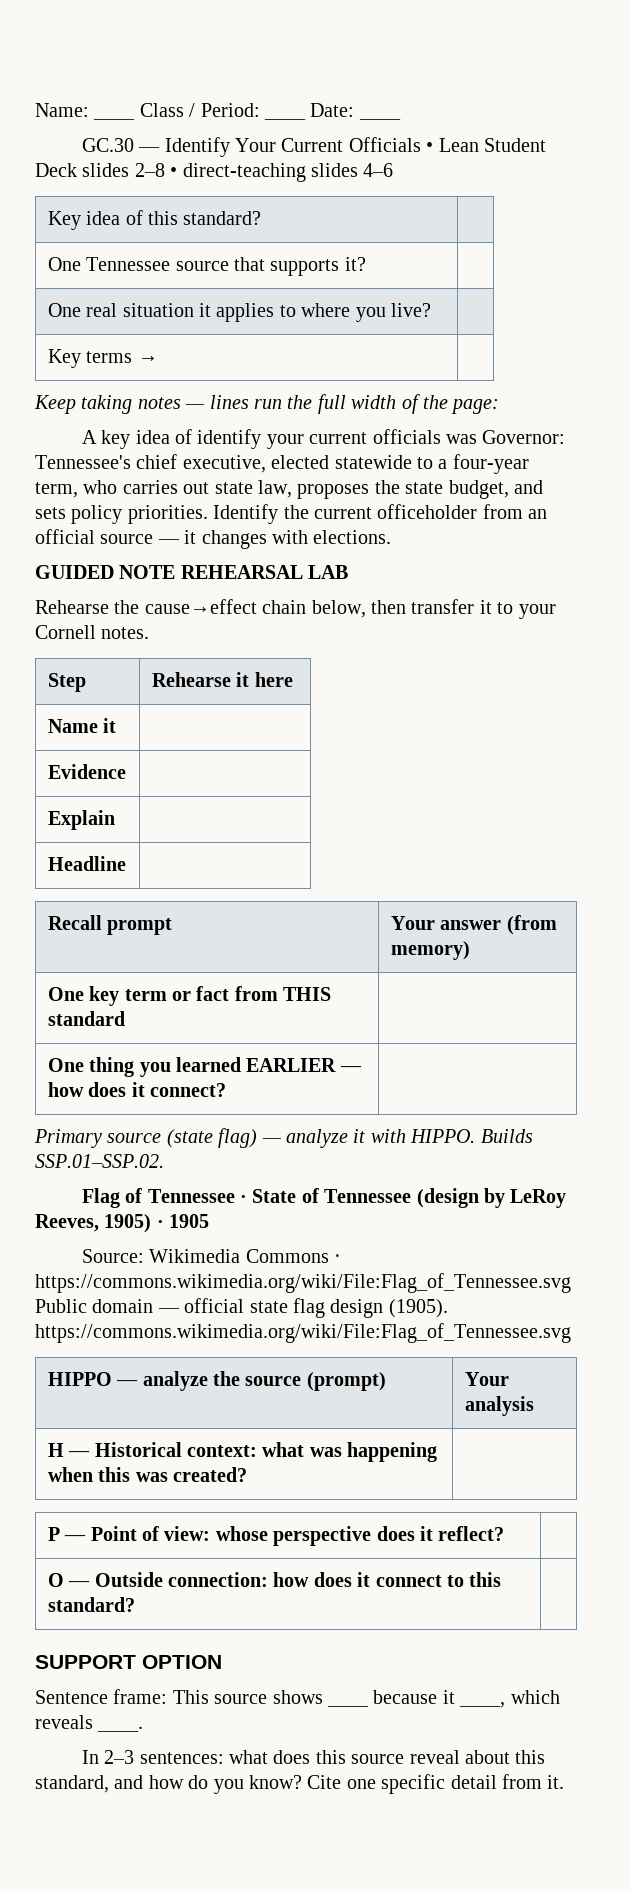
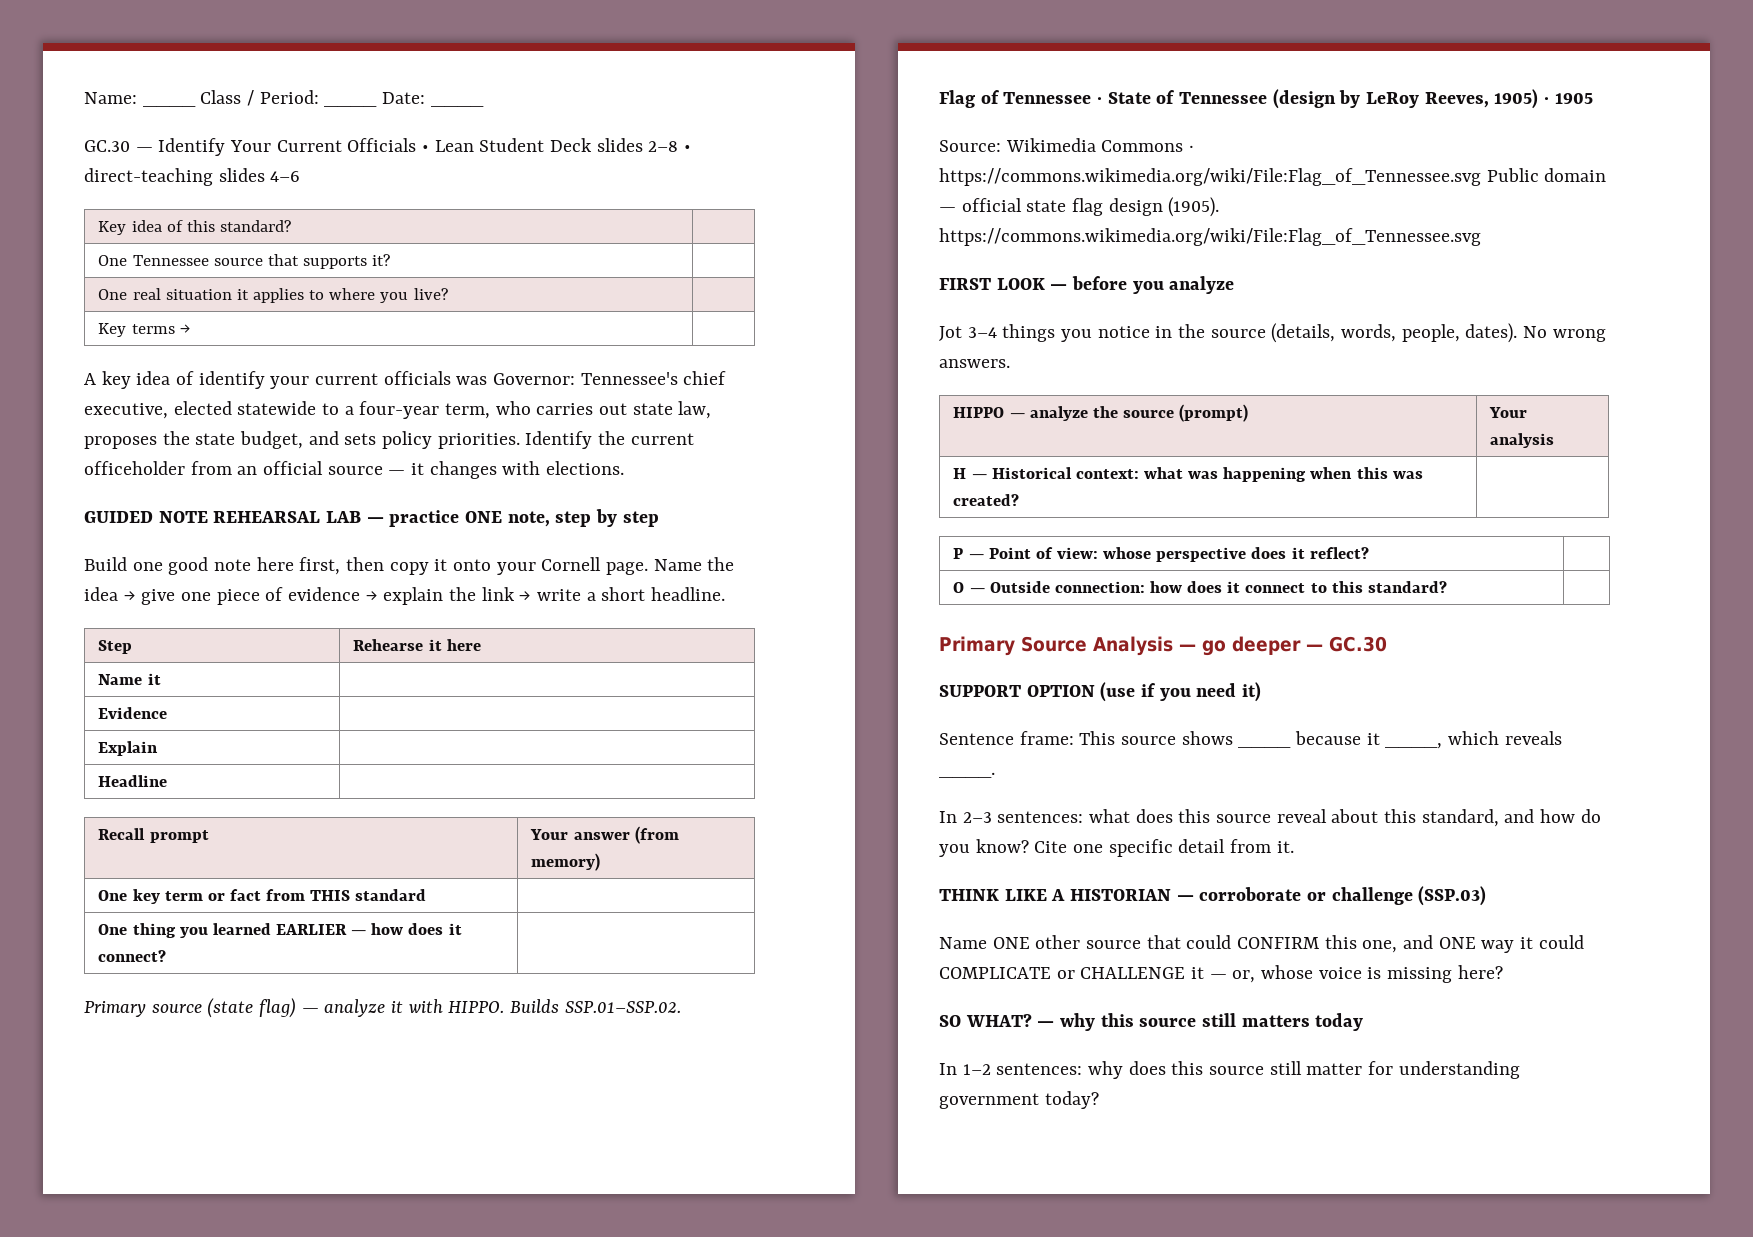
[34,394,500,414] // Keep taking notes — lines run the full width of the page: -> (191, 329) none
[35,599,556,619] [35,625,150,639] // Rehearse the cause→effect chain below, then transfer it to your Cornell notes. -> [366,509,659,527] [84,557,735,575] [84,587,726,605] — practice ONE note, step by step // Build one good note here first, then copy it onto your Cornell page. Name the idea → give one piece of evidence → explain the link → write a short headline.
(571, 1333) none -> [939,276,1235,294] [939,323,1606,343] [939,359,1010,368] // FIRST LOOK — before you analyze // Jot 3–4 things you notice in the source (details, words, people, dates). No wrong answers.
[35,1655,222,1669] SUPPORT OPTION -> [939,636,1387,656] [939,682,1262,702] Primary Source Analysis — go deeper — GC.30 // SUPPORT OPTION (use if you need it)
(565, 1782) none -> [939,886,1487,906] [939,935,1584,953] [939,965,1503,983] [939,1013,1364,1031] [939,1061,1520,1079] [939,1091,1099,1109] // THINK LIKE A HISTORIAN — corroborate or challenge (SSP.03) // Name ONE other source that could CONFIRM this one, and ONE way it could COMPLICATE or CHALLENGE it — or, whose voice is missing here? // SO WHAT? — why this source still matters today // In 1–2 sentences: why does this source still matter for understanding government today?

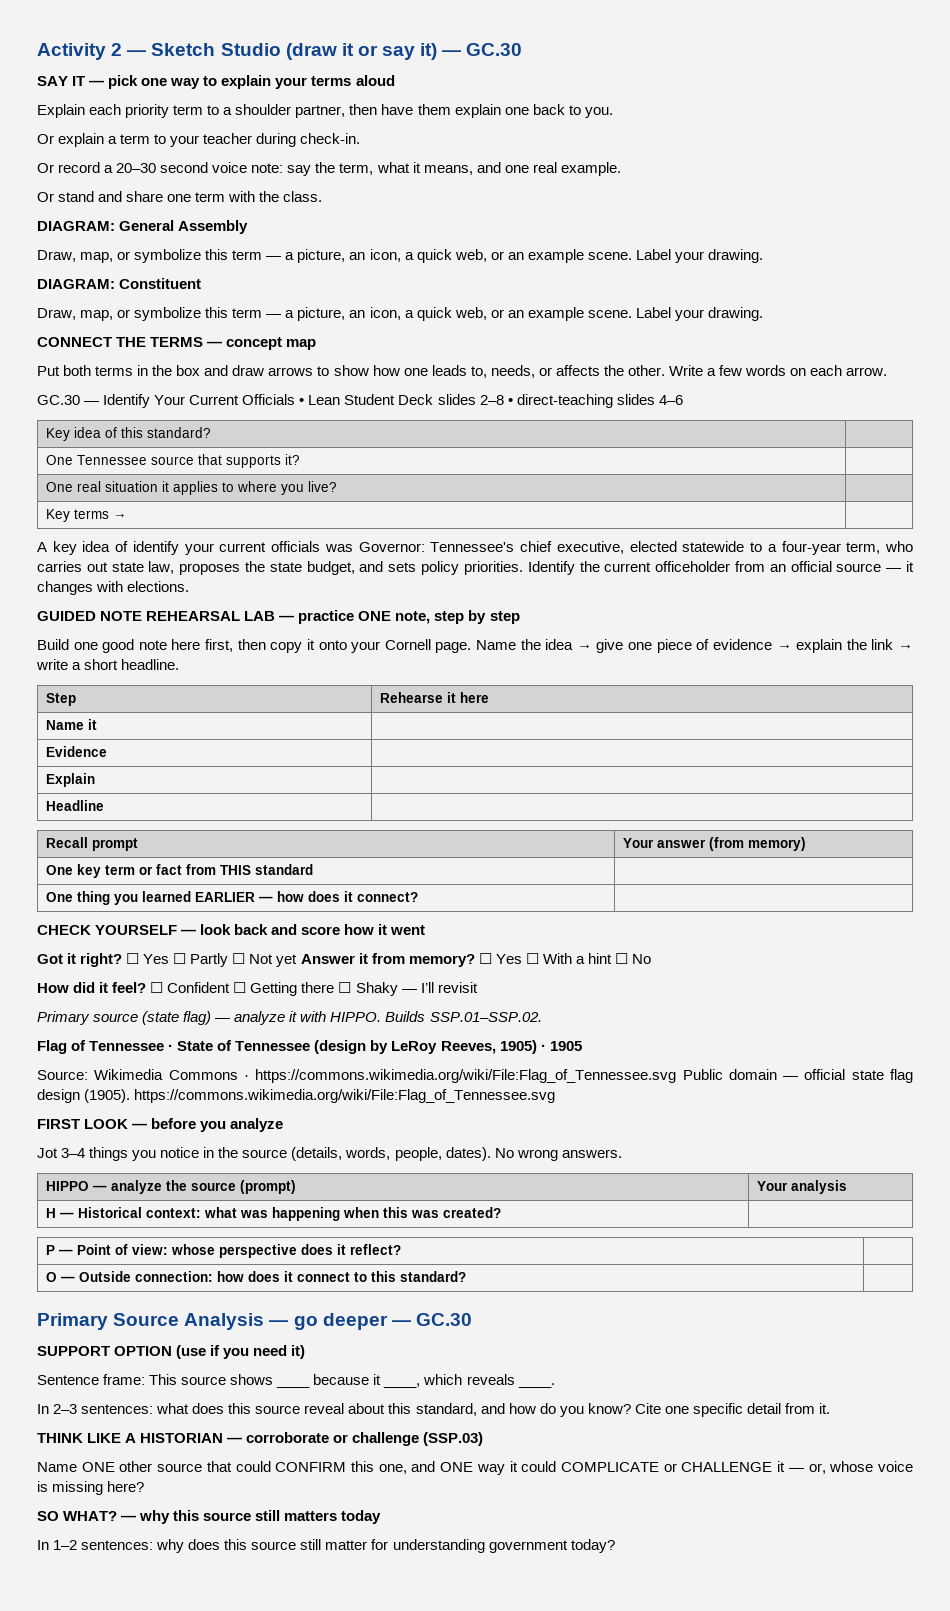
[84,92,137,104] [142,104,196,107] [200,90,319,106] [324,104,378,107] [382,92,426,104] [430,104,484,107] Name: ____ Class / Period: ____ Date: ____ -> [37,43,523,60] [37,75,395,89] [37,104,613,118] [37,133,361,147] [37,162,621,176] [37,191,323,202] [37,220,249,234] [37,249,763,263] [37,278,202,289] [37,307,763,321] [37,337,317,350] [37,365,888,378] Activity 2 — Sketch Studio (draw it or say it) — GC.30 // SAY IT — pick one way to explain your terms aloud // Explain each priority term to a shoulder partner, then have them explain one back to you. // Or explain a term to your teacher during check-in. // Or record a 20–30 second voice note: say the term, what it means, and one real example. // Or stand and share one term with the class. // DIAGRAM: General Assembly // Draw, map, or symbolize this term — a picture, an icon, a quick web, or an example scene. Label your drawing. // DIAGRAM: Constituent // Draw, map, or symbolize this term — a picture, an icon, a quick web, or an example scene. Label your drawing. // CONNECT THE TERMS — concept map // Put both terms in the box and draw arrows to show how one leads to, needs, or affects the other. Write a few words on each arrow.
(167, 956) none -> [37,924,426,935] [37,953,652,967] [37,982,478,996] // CHECK YOURSELF — look back and score how it went // Got it right? ☐ Yes ☐ Partly ☐ Not yet Answer it from memory? ☐ Yes ☐ With a hint ☐ No // How did it feel? ☐ Confident ☐ Getting there ☐ Shaky — I’ll revisit

